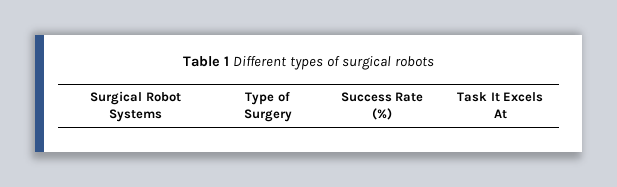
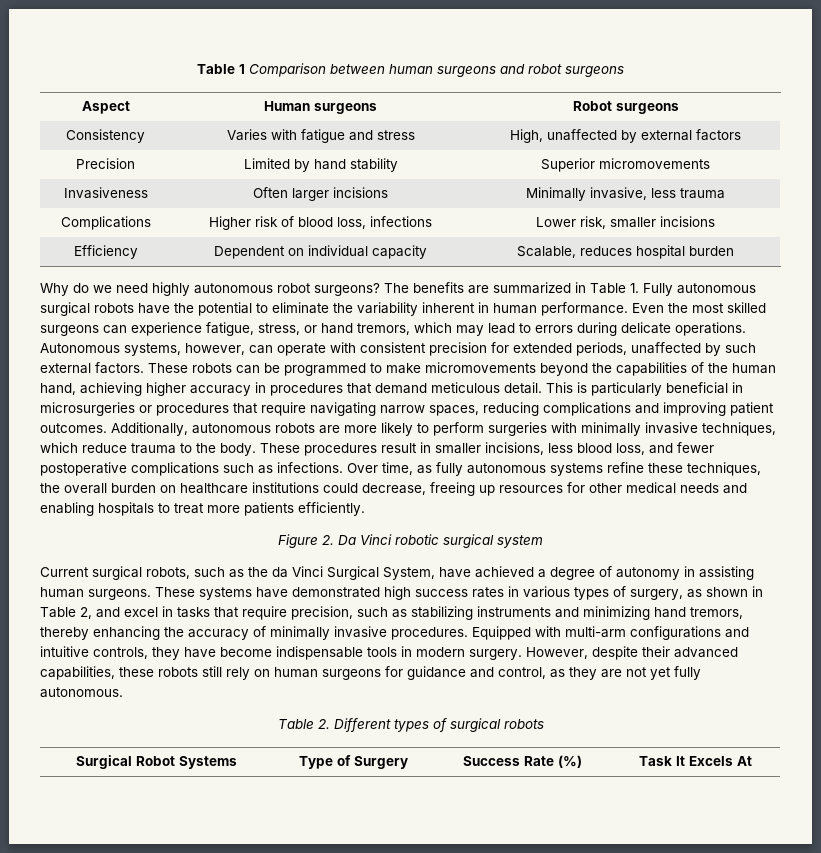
(230, 61) none -> [249,63,624,77] [81,101,130,114] [264,101,377,114] [572,101,679,114] [66,129,145,143] [226,129,415,143] [510,129,741,143] [76,158,135,169] [243,158,398,172] [541,158,710,172] [63,187,148,199] [253,187,388,201] [526,187,725,201] [60,216,151,230] [209,216,432,230] [536,216,715,229] [73,245,138,259] [214,245,427,259] [517,245,734,259] [40,282,756,296] [40,302,766,316] [40,322,746,336] [40,342,756,356] [40,362,776,376] [40,382,743,396] [40,402,774,416] [40,422,776,436] [40,442,714,456] [40,462,761,476] [40,482,747,496] [40,502,365,516] [278,534,543,548] [40,566,754,580] [40,586,763,600] [40,606,743,620] [40,626,749,640] [40,646,738,660] [40,666,701,680] [40,687,123,698] [277,719,330,729] Comparison between human surgeons and robot surgeons // Aspect | Human surgeons | Robot surgeons // Consistency | Varies with fatigue and stress | High, unaffected by external factors // Precision | Limited by hand stability | Superior micromovements // Invasiveness | Often larger incisions | Minimally invasive, less trauma // Complications | Higher risk of blood loss, infections | Lower risk, smaller incisions // Efficiency | Dependent on individual capacity | Scalable, reduces hospital burden // Why do we need highly autonomous robot surgeons? The benefits are summarized in Table 1. Fully autonomous surgical robots have the potential to eliminate the variability inherent in human performance. Even the most skilled surgeons can experience fatigue, stress, or hand tremors, which may lead to errors during delicate operations. Autonomous systems, however, can operate with consistent precision for extended periods, unaffected by such external factors. These robots can be programmed to make micromovements beyond the capabilities of the human hand, achieving higher accuracy in procedures that demand meticulous detail. This is particularly beneficial in microsurgeries or procedures that require navigating narrow spaces, reducing complications and improving patient outcomes. Additionally, autonomous robots are more likely to perform surgeries with minimally invasive techniques, which reduce trauma to the body. These procedures result in smaller incisions, less blood loss, and fewer postoperative complications such as infections. Over time, as fully autonomous systems refine these techniques, the overall burden on healthcare institutions could decrease, freeing up resources for other medical needs and enabling hospitals to treat more patients efficiently. // Figure 2. Da Vinci robotic surgical system // Current surgical robots, such as the da Vinci Surgical System, have achieved a degree of autonomy in assisting human surgeons. These systems have demonstrated high success rates in various types of surgery, as shown in Table 2, and excel in tasks that require precision, such as stabilizing instruments and minimizing hand tremors, thereby enhancing the accuracy of minimally invasive procedures. Equipped with multi-arm configurations and intuitive controls, they have become indispensable tools in modern surgery. However, despite their advanced capabilities, these robots still rely on human surgeons for guidance and control, as they are not yet fully autonomous. // Table 2.

